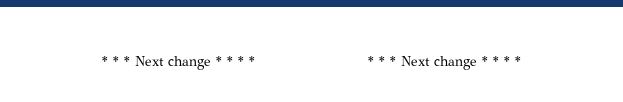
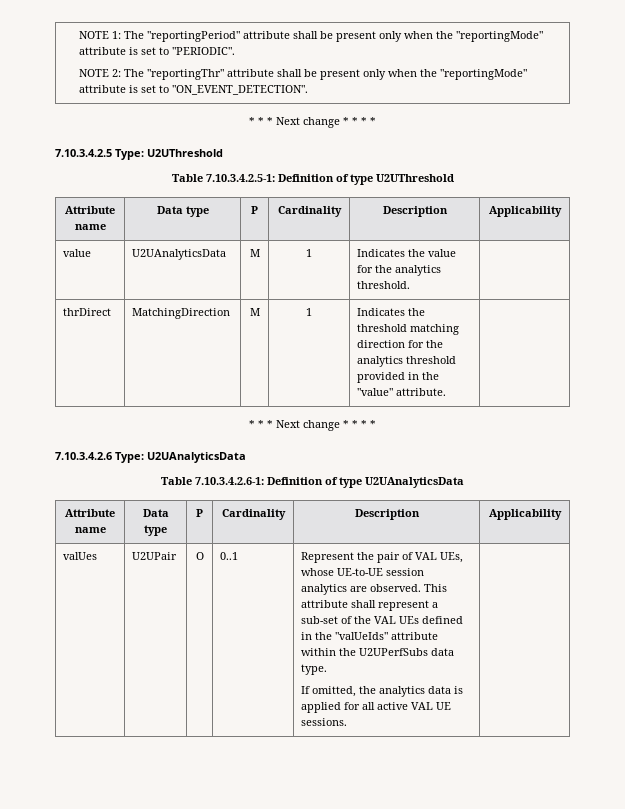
[102,56,255,70] [368,56,521,70] * * * Next change * * * * // * * * Next change * * * * -> [79,31,544,42] [79,47,236,55] [79,69,528,80] [79,85,309,95] [249,117,376,128] [55,149,223,160] [171,174,454,185] [65,206,115,214] [74,224,106,230] [156,206,209,217] [251,206,258,214] [277,206,342,217] [382,206,448,217] [488,206,562,217] [63,249,92,257] [132,249,227,260] [249,249,260,257] [306,249,312,257] [357,249,457,257] [357,265,442,276] [357,281,411,289] [63,308,112,316] [132,308,231,319] [249,308,260,316] [306,308,312,316] [357,308,426,316] [357,324,460,335] [357,340,444,348] [357,356,457,367] [357,372,440,383] [357,388,447,396] [249,420,376,431] [55,452,246,463] [161,477,464,488] [65,509,115,517] [74,527,106,533] [142,509,169,517] [144,525,167,536] [196,509,203,517] [221,509,286,520] [354,509,420,520] [488,509,562,520] [63,552,98,560] [132,552,178,560] [195,552,204,560] [220,552,239,560] [301,552,464,563] [301,568,425,576] [301,584,448,595] [301,600,439,611] [301,616,464,624] [301,632,439,640] [301,648,455,656] [301,664,328,675] [301,686,464,697] [301,702,452,713] [301,718,348,726] NOTE 1: The "reportingPeriod" attribute shall be present only when the "reportingMode" attribute is set to "PERIODIC". // NOTE 2: The "reportingThr" attribute shall be present only when the "reportingMode" attribute is set to "ON_EVENT_DETECTION". // * * * Next change * * * * // 7.10.3.4.2.5 Type: U2UThreshold // Table 7.10.3.4.2.5-1: Definition of type U2UThreshold // Attribute name | Data type | P | Cardinality | Description | Applicability // value | U2UAnalyticsData | M | 1 | Indicates the value for the analytics threshold. | // thrDirect | MatchingDirection | M | 1 | Indicates the threshold matching direction for the analytics threshold provided in the "value" attribute. | // * * * Next change * * * * // 7.10.3.4.2.6 Type: U2UAnalyticsData // Table 7.10.3.4.2.6-1: Definition of type U2UAnalyticsData // Attribute name | Data type | P | Cardinality | Description | Applicability // valUes | U2UPair | O | 0..1 | Represent the pair of VAL UEs, whose UE-to-UE session analytics are observed. This attribute shall represent a sub-set of the VAL UEs defined in the "valUeIds" attribute within the U2UPerfSubs data type. // If omitted, the analytics data is applied for all active VAL UE sessions. |

